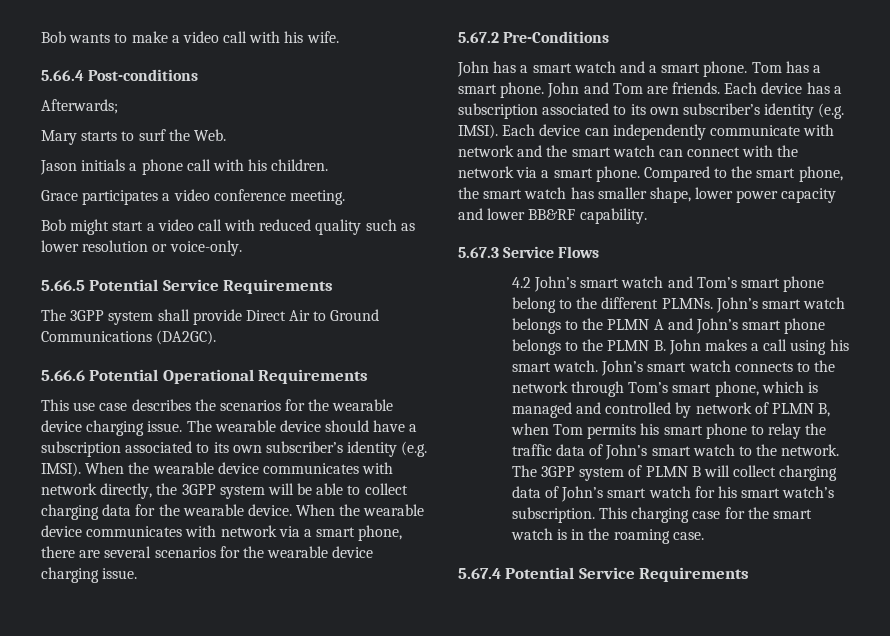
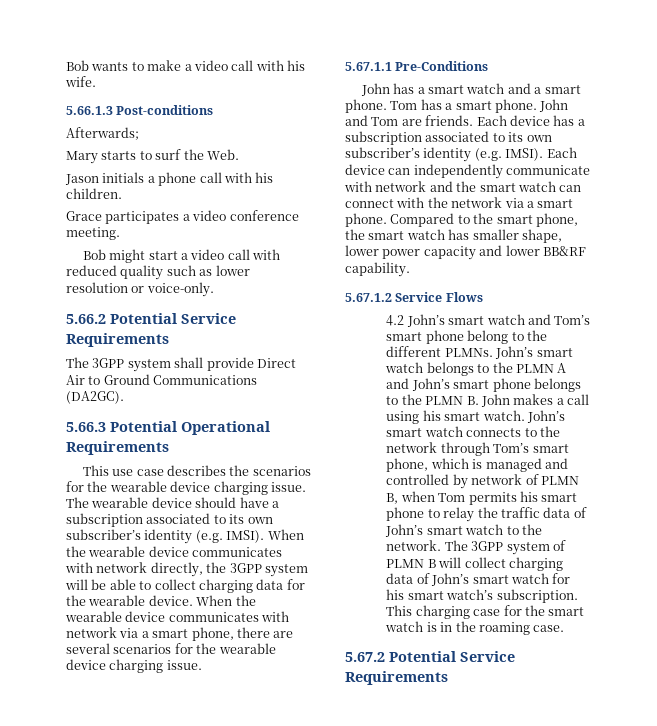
[41,70,84,81] 5.66.4 -> [66,106,113,115] 5.66.1.3
[41,280,85,291] 5.66.5 -> [66,314,106,324] 5.66.2
[41,370,85,381] 5.66.6 -> [66,422,106,432] 5.66.3
[458,32,499,43] 5.67.2 -> [345,62,392,71] 5.67.1.1
[458,247,499,258] 5.67.3 -> [345,293,392,302] 5.67.1.2
[458,568,501,579] 5.67.4 -> [345,652,385,662] 5.67.2

